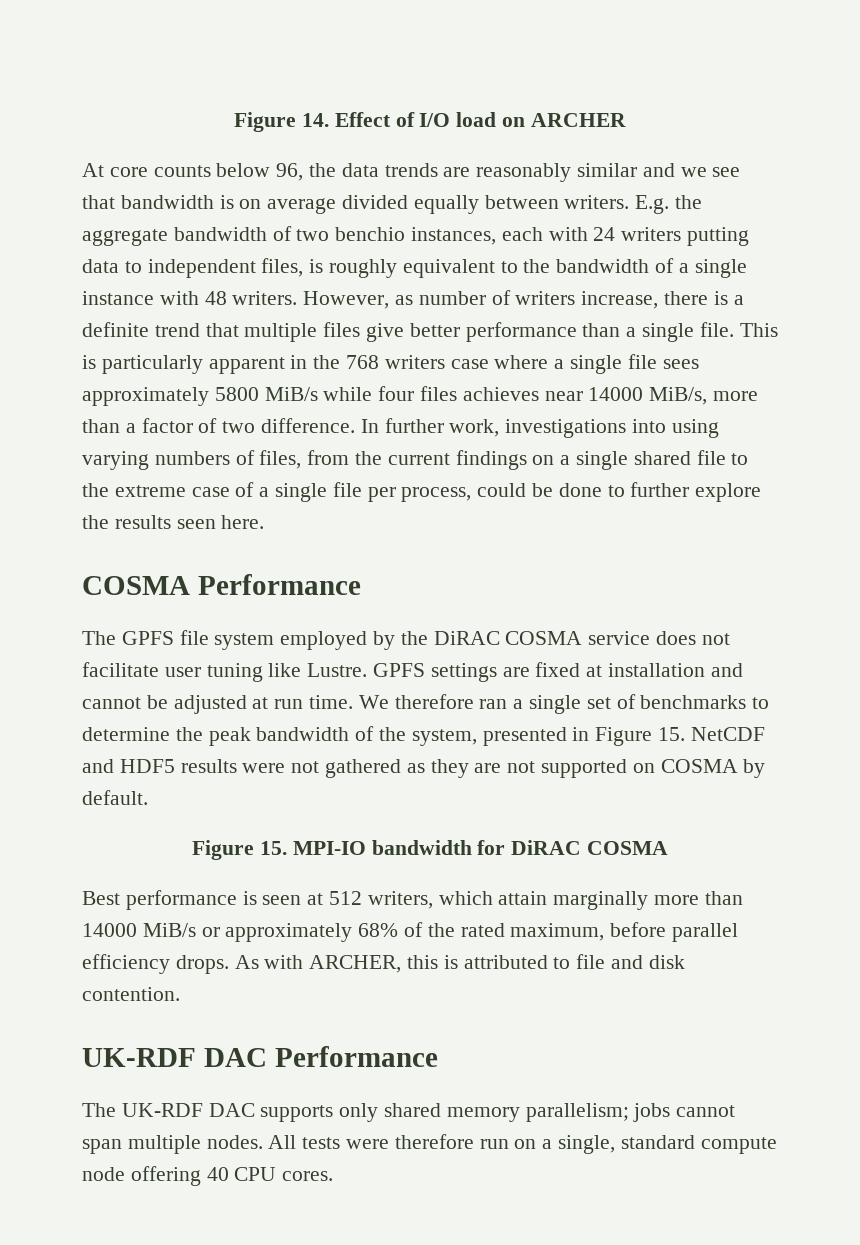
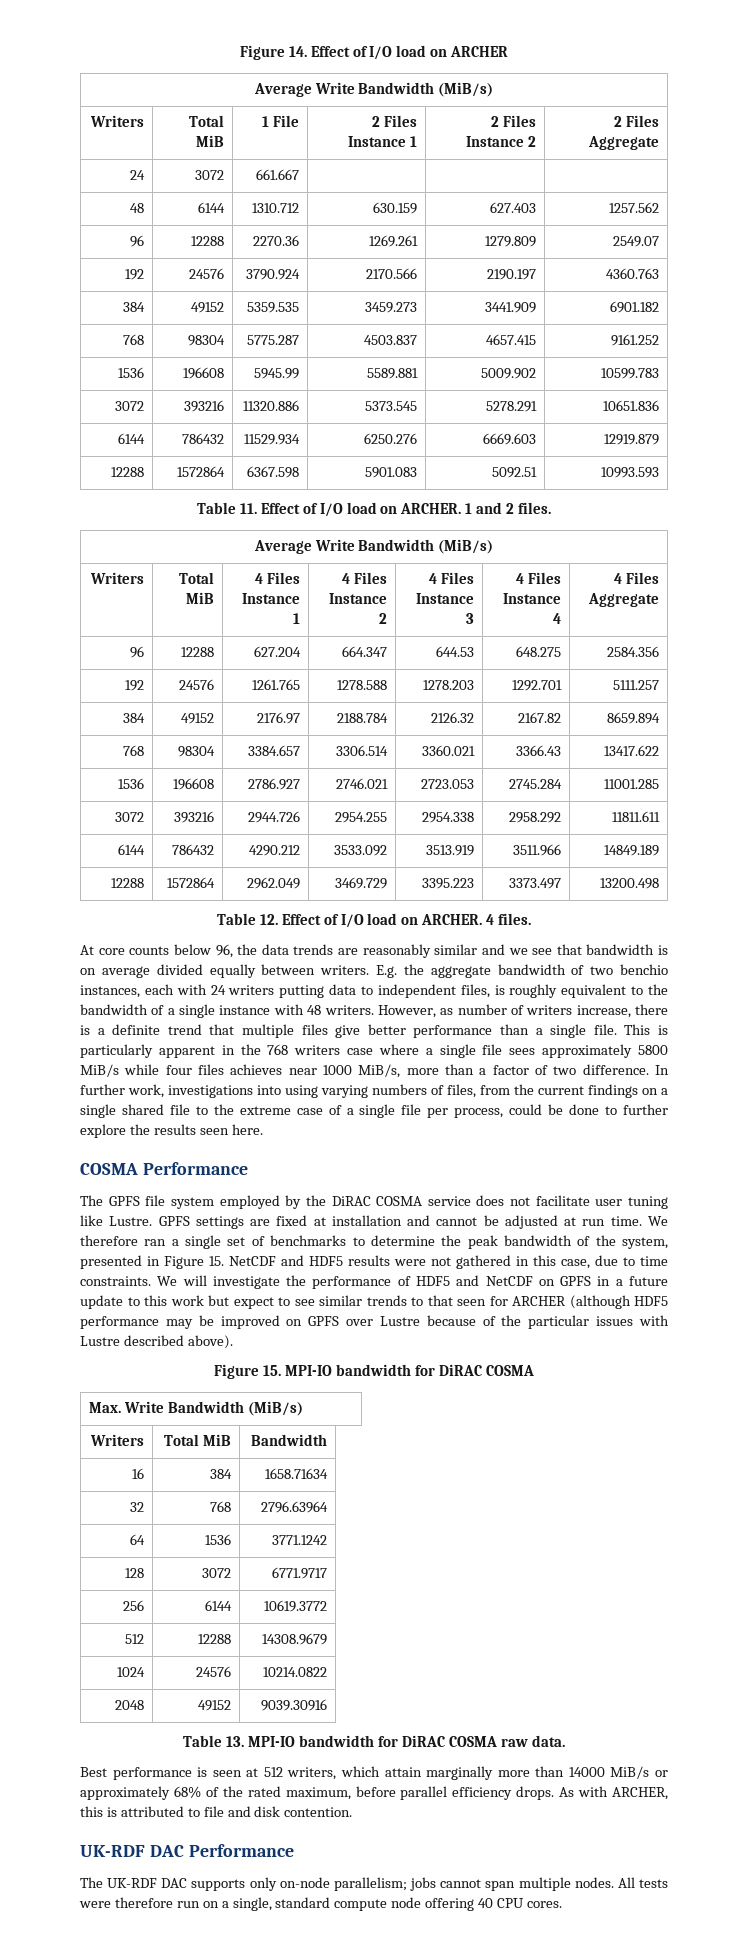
(626, 120) none -> [253,82,494,97] [89,115,144,127] [188,115,224,127] [195,135,224,147] [261,115,299,127] [371,115,417,127] [347,136,417,147] [490,115,536,127] [465,136,536,147] [613,115,659,127] [587,136,659,150] [129,170,145,180] [194,170,224,180] [255,169,299,180] [129,203,144,213] [197,202,225,213] [251,203,299,213] [372,202,417,214] [489,202,536,213] [608,202,659,213] [129,235,144,247] [190,236,224,246] [252,235,299,246] [368,235,418,247] [484,236,536,247] [612,236,659,247] [124,269,144,280] [188,268,224,279] [245,269,300,280] [365,268,417,279] [486,269,536,280] [605,268,659,279] [122,302,145,312] [190,302,224,313] [246,302,299,313] [364,302,417,313] [484,302,536,313] [609,301,659,313] [122,334,144,345] [187,335,225,346] [246,335,299,345] [363,335,417,345] [485,334,536,345] [610,334,659,346] [117,367,144,378] [182,367,224,379] [253,368,299,379] [366,368,418,379] [480,368,536,379] [600,368,659,379] [114,401,144,411] [183,400,224,412] [242,400,299,411] [364,401,417,411] [485,401,537,412] [602,400,659,411] [117,433,145,444] [181,433,224,444] [243,434,300,445] [363,433,417,444] [482,433,536,445] [603,434,659,445] [110,467,144,477] [176,466,225,477] [246,466,299,478] [364,467,417,478] [491,467,537,478] [600,467,659,478] [196,502,552,517] [253,539,494,554] [89,572,144,584] [178,572,214,584] [185,592,214,604] [254,572,300,584] [241,593,300,604] [292,613,300,624] [341,572,387,584] [328,593,387,604] [378,613,387,624] [428,572,474,584] [415,593,474,604] [465,613,474,624] [515,572,561,584] [502,593,561,604] [552,613,561,624] [613,572,659,584] [587,593,659,607] [129,646,144,658] [180,647,214,657] [253,646,301,657] [341,646,387,657] [435,646,474,657] [515,646,561,657] [606,646,659,657] [124,680,144,691] [178,679,214,690] [251,679,300,690] [336,680,387,690] [422,680,474,690] [511,680,562,691] [612,680,659,690] [122,713,145,723] [180,713,214,724] [256,712,300,724] [336,713,388,723] [430,712,474,723] [517,712,561,723] [606,712,660,724] [122,745,144,756] [177,746,215,757] [247,745,300,756] [335,745,388,756] [421,745,475,756] [515,745,561,756] [603,745,659,756] [117,778,144,789] [172,778,214,790] [247,778,300,790] [335,778,388,789] [420,779,474,789] [508,779,562,789] [603,779,659,789] [114,812,144,822] [173,811,214,823] [247,811,300,823] [334,812,387,823] [421,812,474,823] [508,812,561,823] [611,811,660,822] [117,844,145,855] [171,844,214,855] [248,845,300,856] [333,845,387,856] [425,845,474,856] [512,844,561,856] [603,845,659,856] [110,878,144,888] [166,877,215,888] [246,877,300,889] [334,877,387,889] [421,878,474,889] [508,878,561,889] [599,878,659,889] [216,913,532,928] // Average Write Bandwidth (MiB/s) // Writers | Total MiB | 1 File | 2 Files Instance 1 | 2 Files Instance 2 | 2 Files Aggregate // 24 | 3072 | 661.667 | | | // 48 | 6144 | 1310.712 | 630.159 | 627.403 | 1257.562 // 96 | 12288 | 2270.36 | 1269.261 | 1279.809 | 2549.07 // 192 | 24576 | 3790.924 | 2170.566 | 2190.197 | 4360.763 // 384 | 49152 | 5359.535 | 3459.273 | 3441.909 | 6901.182 // 768 | 98304 | 5775.287 | 4503.837 | 4657.415 | 9161.252 // 1536 | 196608 | 5945.99 | 5589.881 | 5009.902 | 10599.783 // 3072 | 393216 | 11320.886 | 5373.545 | 5278.291 | 10651.836 // 6144 | 786432 | 11529.934 | 6250.276 | 6669.603 | 12919.879 // 12288 | 1572864 | 6367.598 | 5901.083 | 5092.51 | 10993.593 // Table 11. Effect of I/O load on ARCHER. 1 and 2 files. // Average Write Bandwidth (MiB/s) // Writers | Total MiB | 4 Files Instance 1 | 4 Files Instance 2 | 4 Files Instance 3 | 4 Files Instance 4 | 4 Files Aggregate // 96 | 12288 | 627.204 | 664.347 | 644.53 | 648.275 | 2584.356 // 192 | 24576 | 1261.765 | 1278.588 | 1278.203 | 1292.701 | 5111.257 // 384 | 49152 | 2176.97 | 2188.784 | 2126.32 | 2167.82 | 8659.894 // 768 | 98304 | 3384.657 | 3306.514 | 3360.021 | 3366.43 | 13417.622 // 1536 | 196608 | 2786.927 | 2746.021 | 2723.053 | 2745.284 | 11001.285 // 3072 | 393216 | 2944.726 | 2954.255 | 2954.338 | 2958.292 | 11811.611 // 6144 | 786432 | 4290.212 | 3533.092 | 3513.919 | 3511.966 | 14849.189 // 12288 | 1572864 | 2962.049 | 3469.729 | 3395.223 | 3373.497 | 13200.498 // Table 12. Effect of I/O load on ARCHER. 4 files.
[588,387,644,401] 14000 -> [323,1065,352,1075] 1000
[406,759,766,778] [82,790,148,805] as they are not supported on COSMA by default. -> [516,1255,668,1269] [80,1275,669,1289] [80,1295,668,1309] [80,1315,670,1329] [80,1335,233,1349] in this case, due to time constraints. We will investigate the performance of HDF5 and NetCDF on GPFS in a future update to this work but expect to see similar trends to that seen for ARCHER (although HDF5 performance may be improved on GPFS over Lustre because of the particular issues with Lustre described above).
(668, 848) none -> [89,1401,303,1416] [89,1434,144,1446] [163,1434,231,1446] [250,1434,327,1446] [131,1468,144,1479] [209,1469,232,1479] [264,1468,328,1479] [129,1502,144,1512] [209,1501,231,1512] [260,1501,328,1513] [129,1534,145,1545] [204,1534,231,1545] [271,1535,327,1545] [124,1568,144,1578] [201,1568,231,1578] [271,1567,327,1579] [122,1600,144,1611] [204,1600,232,1611] [263,1600,327,1612] [124,1634,144,1644] [197,1634,231,1644] [261,1633,327,1645] [116,1667,145,1677] [195,1666,231,1677] [262,1667,327,1677] [114,1700,144,1710] [197,1700,231,1711] [260,1699,327,1711] [183,1735,565,1747] // Max. Write Bandwidth (MiB/s) // Writers | Total MiB | Bandwidth // 16 | 384 | 1658.71634 // 32 | 768 | 2796.63964 // 64 | 1536 | 3771.1242 // 128 | 3072 | 6771.9717 // 256 | 6144 | 10619.3772 // 512 | 12288 | 14308.9679 // 1024 | 24576 | 10214.0822 // 2048 | 49152 | 9039.30916 // Table 13. MPI-IO bandwidth for DiRAC COSMA raw data.
[384,1103,520,1122] shared memory -> [279,1877,330,1888] on-node

